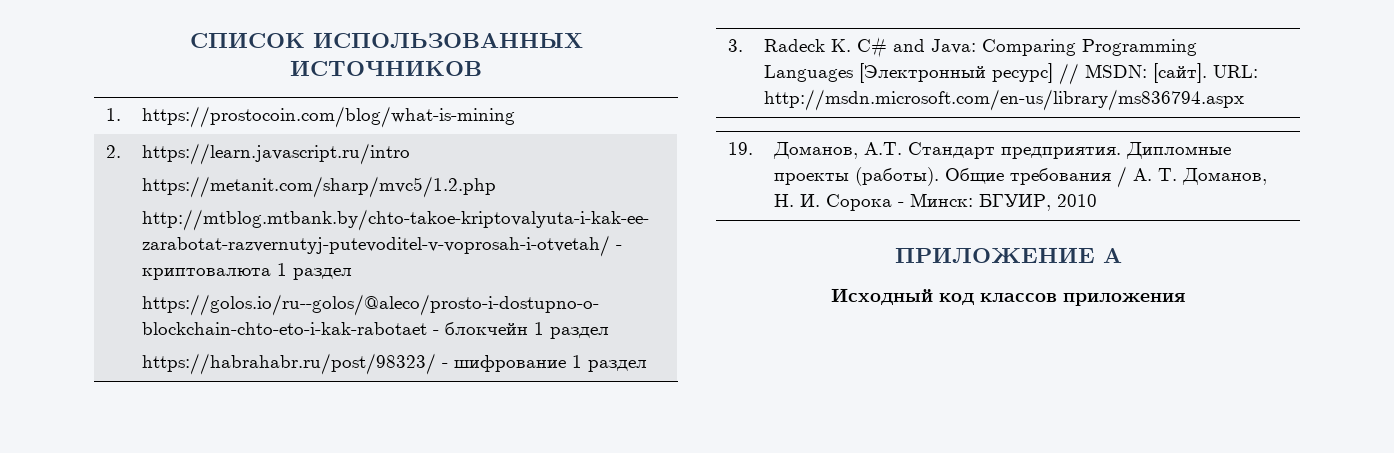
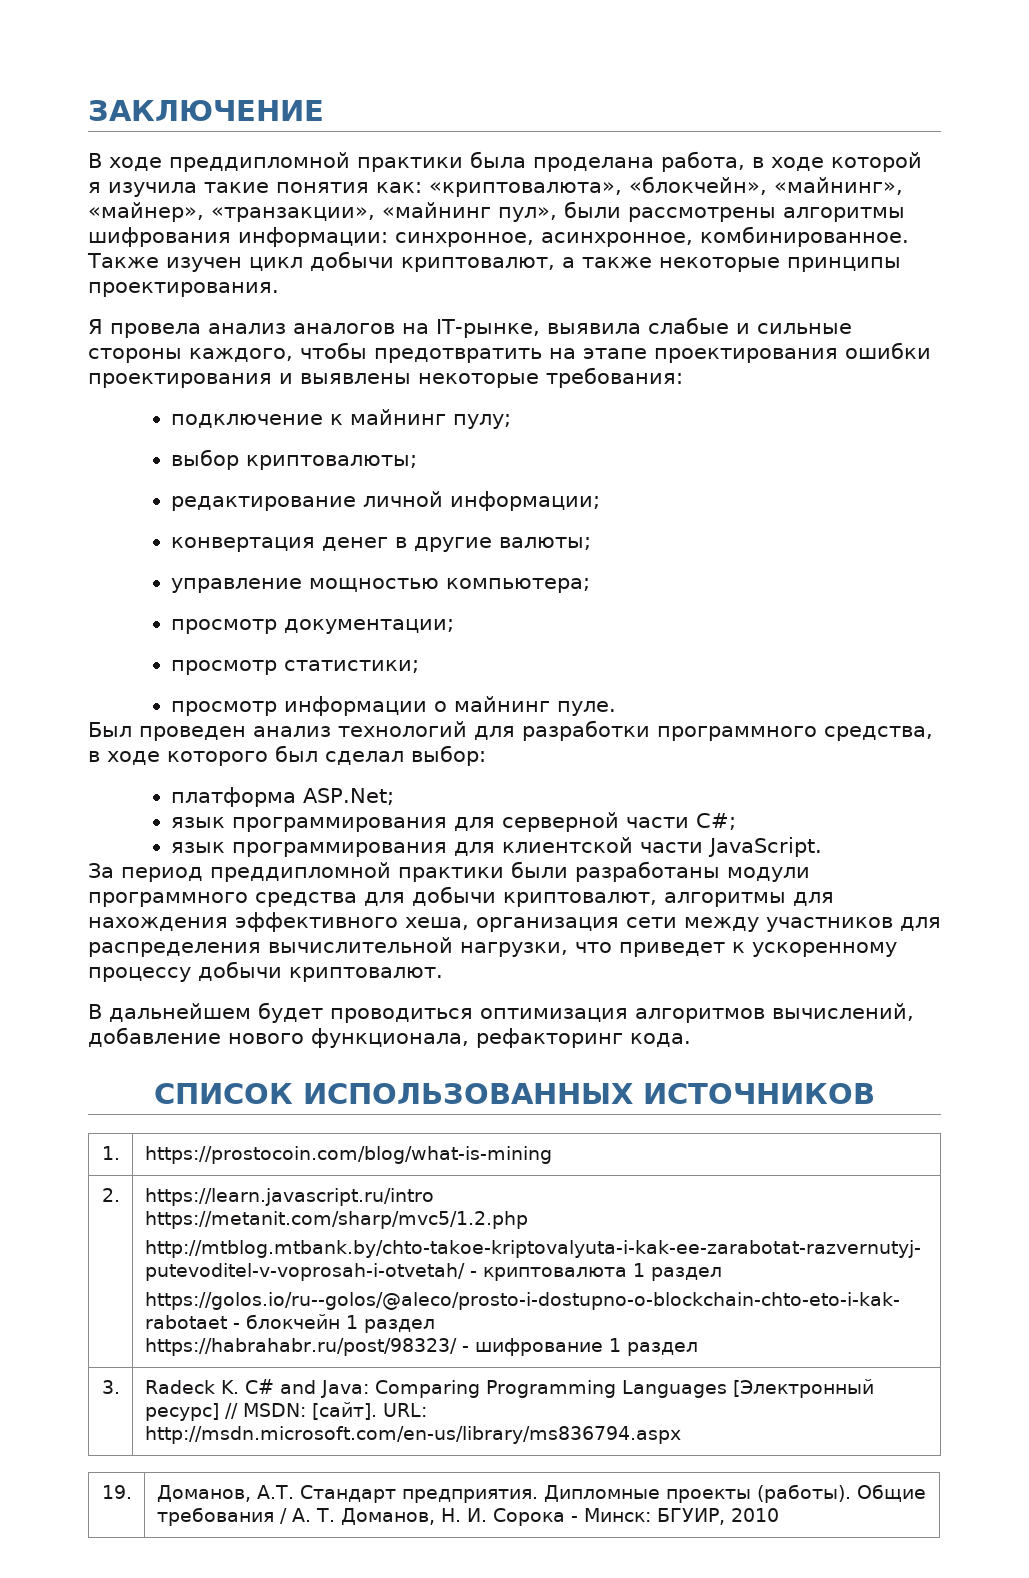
(189, 40) none -> [88,100,324,121] [88,151,922,172] [88,176,903,197] [88,201,905,222] [88,226,909,247] [87,251,901,272] [88,282,279,297] [88,317,852,338] [88,342,931,363] [88,367,683,388] [171,409,512,429] [171,449,418,470] [171,491,601,511] [171,537,592,552] [171,578,591,593] [171,619,455,634] [171,660,420,675] [171,696,617,716] [88,720,933,741] [88,745,486,766] [171,787,395,807] [171,812,737,832] [171,837,823,857] [88,861,810,882] [88,886,834,907] [88,912,941,932] [88,937,897,957] [88,961,443,982] [88,1002,914,1023] [88,1027,691,1048] ЗАКЛЮЧЕНИЕ // В ходе преддипломной практики была проделана работа, в ходе которой я изучила такие понятия как: «криптовалюта», «блокчейн», «майнинг», «майнер», «транзакции», «майнинг пул», были рассмотрены алгоритмы шифрования информации: синхронное, асинхронное, комбинированное. Также изучен цикл добычи криптовалют, а также некоторые принципы проектирования. // Я провела анализ аналогов на IT-рынке, выявила слабые и сильные стороны каждого, чтобы предотвратить на этапе проектирования ошибки проектирования и выявлены некоторые требования: // подключение к майнинг пулу; // выбор криптовалюты; // редактирование личной информации; // конвертация денег в другие валюты; // управление мощностью компьютера; // просмотр документации; // просмотр статистики; // просмотр информации о майнинг пуле. // Был проведен анализ технологий для разработки программного средства, в ходе которого был сделал выбор: // платформа ASP.Net; // язык программирования для серверной части C#; // язык программирования для клиентской части JavaScript. // За период преддипломной практики были разработаны модули программного средства для добычи криптовалют, алгоритмы для нахождения эффективного хеша, организация сети между участников для распределения вычислительной нагрузки, что приведет к ускоренному процессу добычи криптовалют. // В дальнейшем будет проводиться оптимизация алгоритмов вычислений, добавление нового функционала, рефакторинг кода. //
[894,247,1122,264] [830,288,1186,306] // ПРИЛОЖЕНИЕ А // Исходный код классов приложения -> (779, 1515) none

